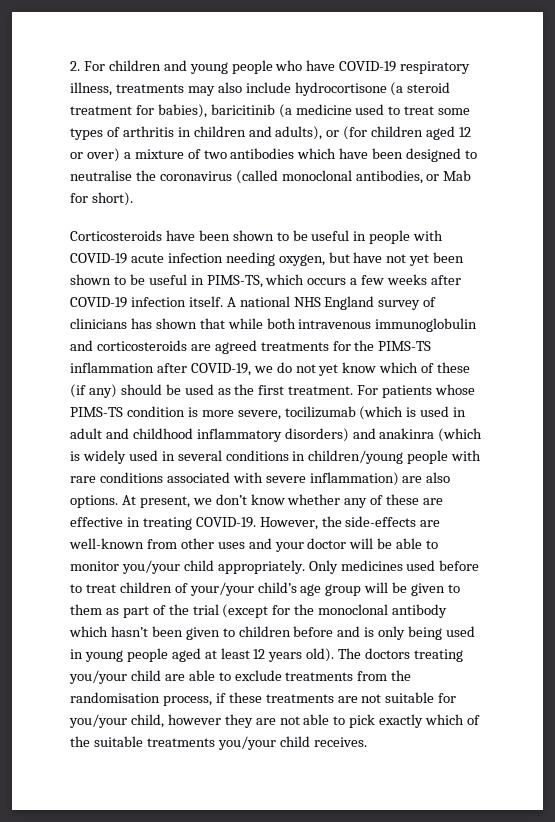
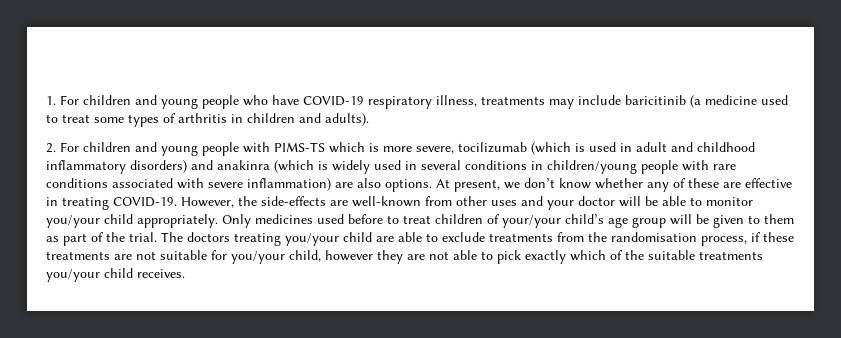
[70,61,80,71] 2. -> [46,96,56,105] 1.
[217,82,451,96] [70,104,207,118] also include hydrocortisone (a steroid treatment for babies), -> [578,95,621,105] include
[275,126,472,140] [70,148,478,162] [70,170,472,184] [70,192,133,206] [70,230,444,244] [70,252,465,266] [70,274,462,288] [70,296,437,310] [70,318,478,332] [70,340,432,354] [70,362,471,376] [70,384,476,398] [70,406,185,417] adults), or (for children aged 12 or over) a mixture of two antibodies which have been designed to neutralise the coronavirus (called monoclonal antibodies, or Mab for short). // Corticosteroids have been shown to be useful in people with COVID-19 acute infection needing oxygen, but have not yet been shown to be useful in PIMS-TS, which occurs a few weeks after COVID-19 infection itself. A national NHS England survey of clinicians has shown that while both intravenous immunoglobulin and corticosteroids are agreed treatments for the PIMS-TS inflammation after COVID-19, we do not yet know which of these (if any) should be used as the first treatment. For patients whose PIMS-TS condition -> [325,113,369,126] [46,142,365,156] adults). // 2. For children and young people with PIMS-TS which
[192,604,448,618] [69,626,476,640] [70,648,335,662] trial (except for the monoclonal antibody which hasn’t been given to children before and is only being used in young people aged at least 12 years old). -> [129,232,157,242] trial.

